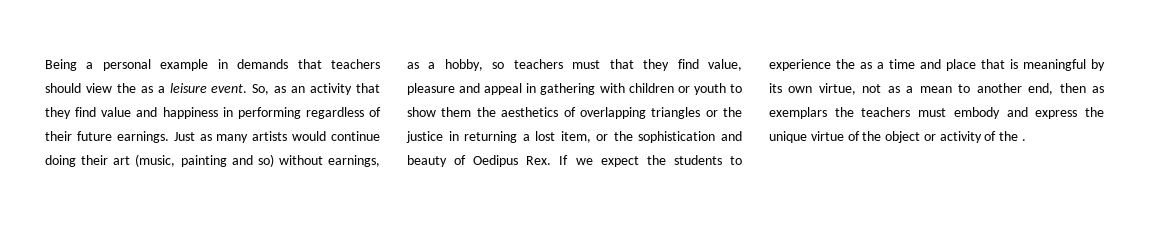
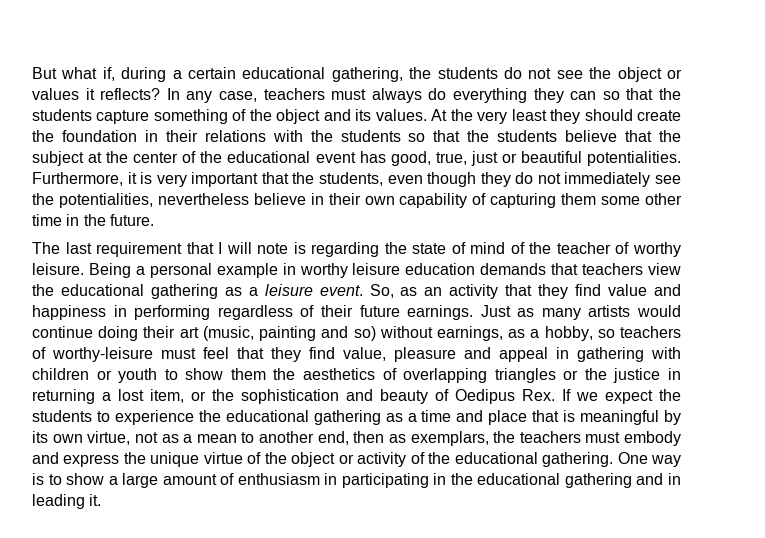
(45, 65) none -> [32,67,682,82] [32,88,682,103] [32,109,682,124] [32,130,682,142] [32,151,681,166] [32,172,681,187] [32,193,682,208] [32,214,154,226] [32,242,682,257] [32,263,84,275] But what if, during a certain educational gathering, the students do not see the object or values it reflects? In any case, teachers must always do everything they can so that the students capture something of the object and its values. At the very least they should create the foundation in their relations with the students so that the students believe that the subject at the center of the educational event has good, true, just or beautiful potentialities. Furthermore, it is very important that the students, even though they do not immediately see the potentialities, nevertheless believe in their own capability of capturing them some other time in the future. // The last requirement that I will note is regarding the state of mind of the teacher of worthy leisure.
(228, 64) none -> [299,263,476,278] worthy leisure education
[45,83,81,93] should -> (644, 269) none
(136, 88) none -> [60,284,218,299] educational gathering
[572,60,601,69] must -> [32,347,229,362] of worthy-leisure must feel
(855, 64) none -> [225,410,381,425] educational gathering
[769,107,827,119] exemplars -> [410,431,489,446] exemplars,
[1022,139,1027,141] . -> [454,452,682,467] [32,473,681,488] [32,494,102,509] educational gathering. One way is to show a large amount of enthusiasm in participating in the educational gathering and in leading it.

